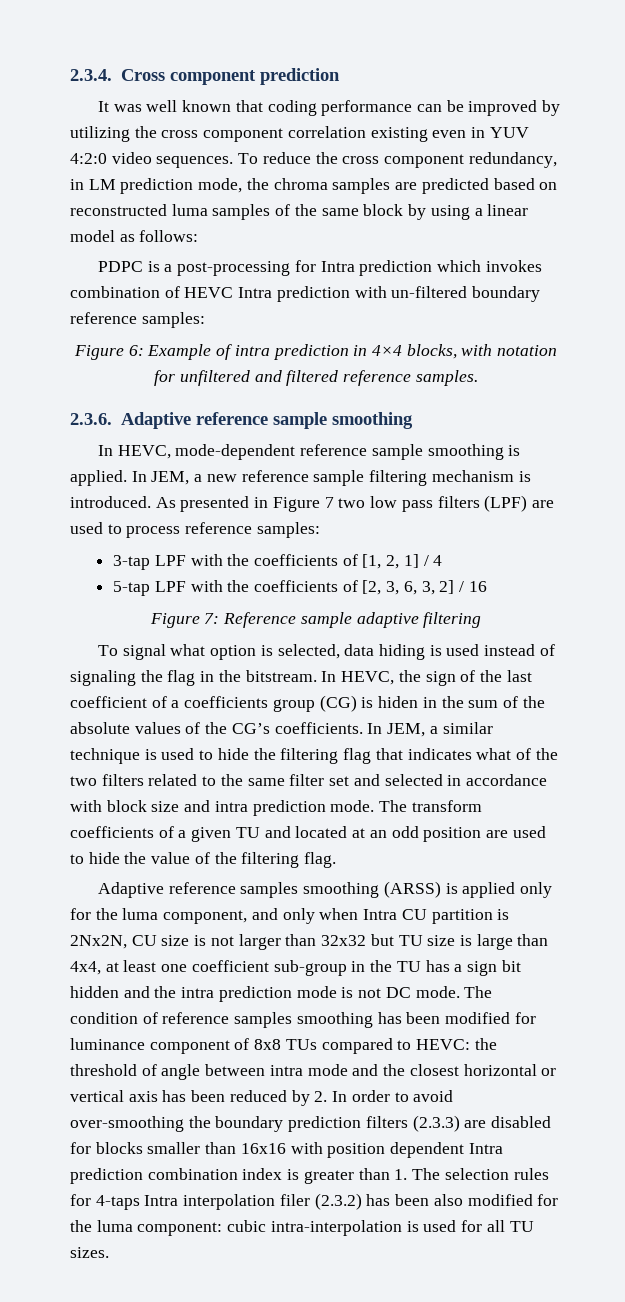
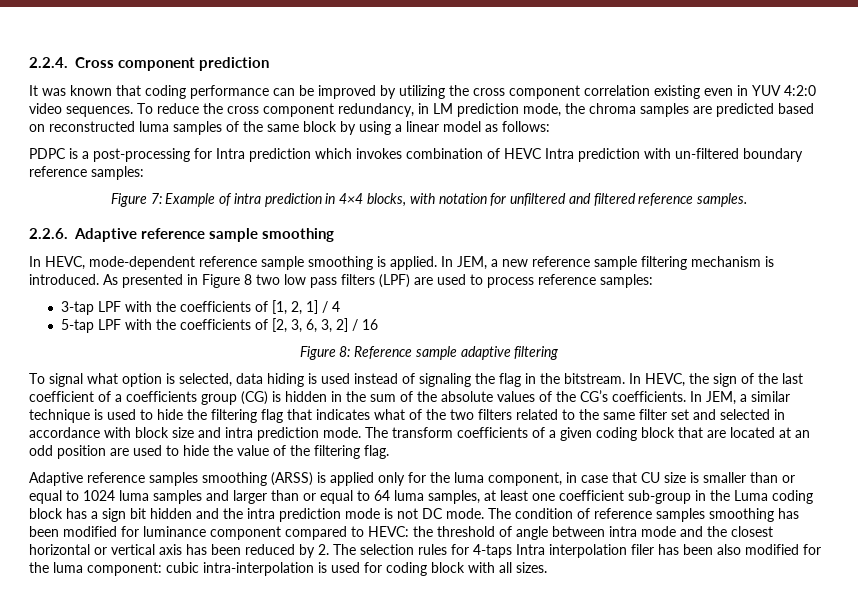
[70,69,112,81] 2.3.4. -> [29,57,68,68] 2.2.4.
[146,100,178,112] well -> (66, 92) none
[128,345,144,356] 6: -> [150,193,162,204] 7:
[70,413,112,425] 2.3.6. -> [29,228,68,239] 2.2.6.
[324,497,334,508] 7 -> [244,274,252,285] 8
[204,613,220,624] 7: -> [339,346,351,357] 8:
[378,696,419,708] hiden -> [285,391,327,402] hidden
[235,826,291,838] TU and -> [596,427,726,441] coding block that are
[251,908,510,924] [70,934,549,950] [70,961,101,975] and only when Intra CU partition is 2Nx2N, CU size is not larger than 32x32 but TU size is large than 4x4, -> [566,472,795,483] [29,490,480,504] in case that CU size is smaller than or equal to 1024 luma samples and larger than or equal to 64 luma samples,
[396,961,421,972] TU -> [734,490,813,504] [29,508,63,519] Luma coding block
[234,1038,317,1050] of 8x8 TUs -> (281, 533) none
[332,1090,454,1102] [70,1115,552,1132] [70,1142,503,1158] [70,1168,408,1184] In order to avoid over-smoothing the boundary prediction filters (2.3.3) are disabled for blocks smaller than 16x16 with position dependent Intra prediction combination index is greater than 1. -> (329, 549) none
[314,1193,362,1210] (2.3.2) -> (654, 549) none
[486,1220,534,1232] all TU -> [386,562,512,576] coding block with all

